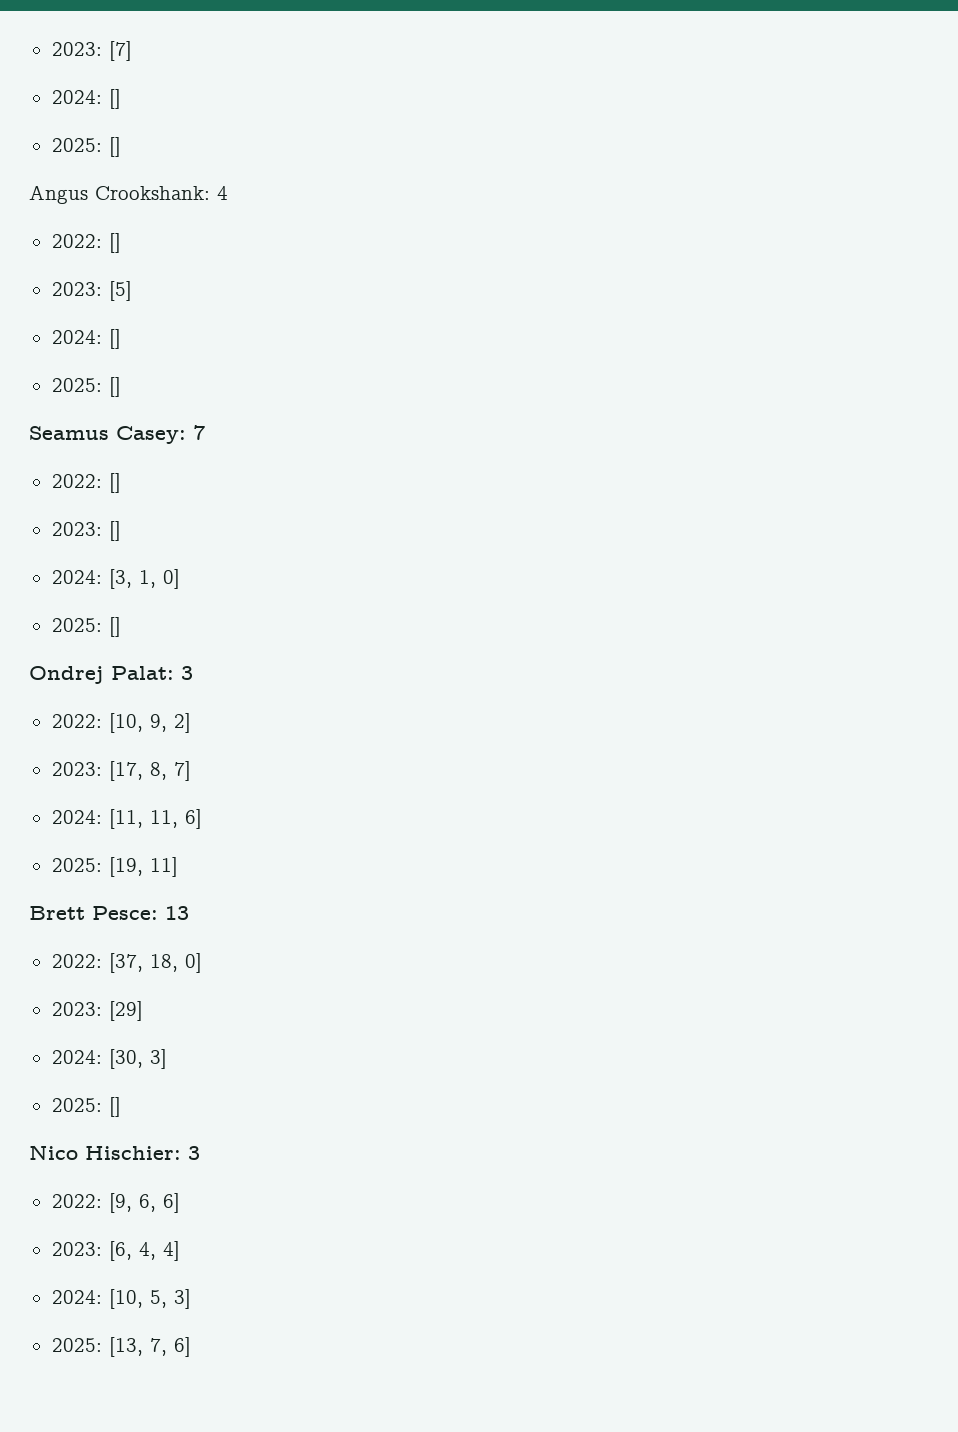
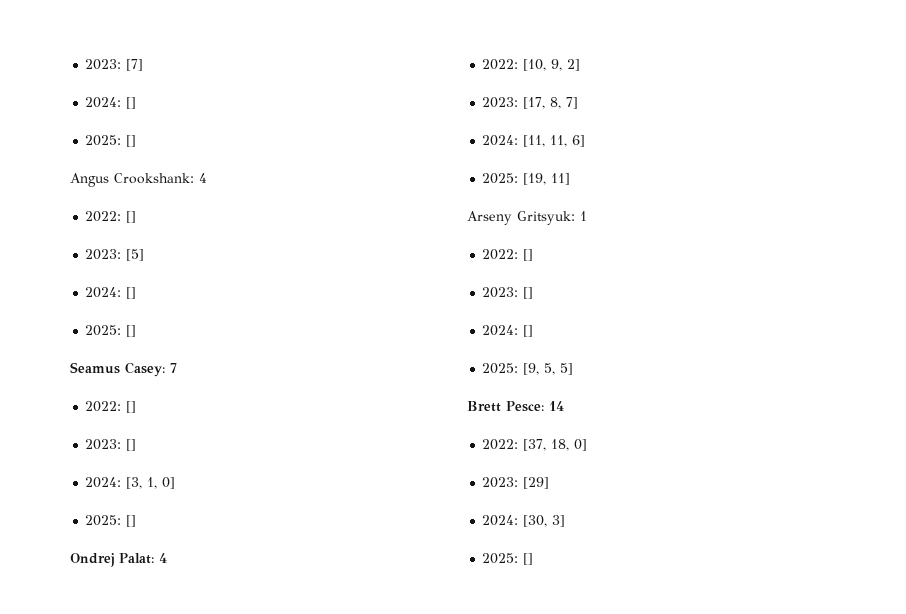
[181,666,193,680] 3 -> [159,553,167,563] 4
(178, 867) none -> [467,211,587,225] [482,249,534,261] [482,287,534,299] [482,325,534,337] [482,363,574,375] // Arseny Gritsyuk: 1 // 2022: [] // 2023: [] // 2024: [] // 2025: [9, 5, 5]
[165,906,189,920] 13 -> [549,401,564,411] 14
[29,1145,200,1160] [51,1193,180,1213] [51,1241,180,1261] [51,1289,191,1309] [51,1337,191,1357] // Nico Hischier: 3 // 2022: [9, 6, 6] // 2023: [6, 4, 4] // 2024: [10, 5, 3] // 2025: [13, 7, 6] -> (534, 559) none

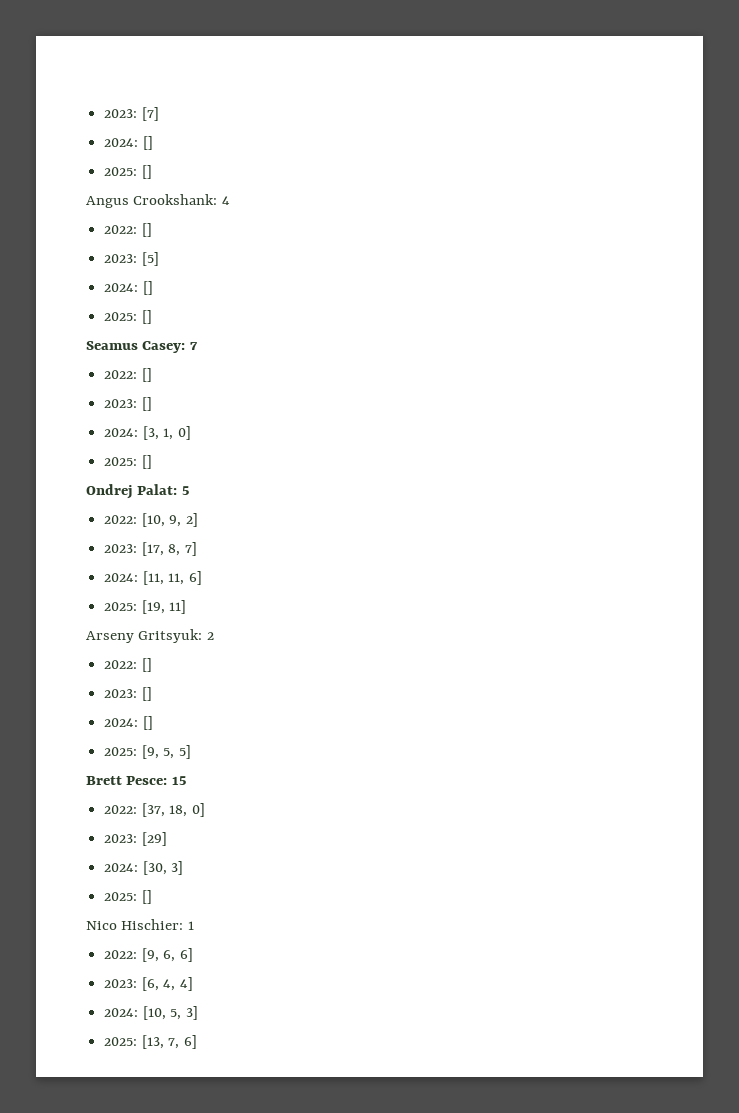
[159,553,167,563] 4 -> [181,486,189,495] 5
[580,211,587,221] 1 -> [206,632,214,640] 2
[549,401,564,411] 14 -> [171,776,186,785] 15
(534, 559) none -> [86,919,194,930] [104,948,193,962] [104,977,193,991] [104,1006,198,1020] [104,1035,197,1049] // Nico Hischier: 1 // 2022: [9, 6, 6] // 2023: [6, 4, 4] // 2024: [10, 5, 3] // 2025: [13, 7, 6]

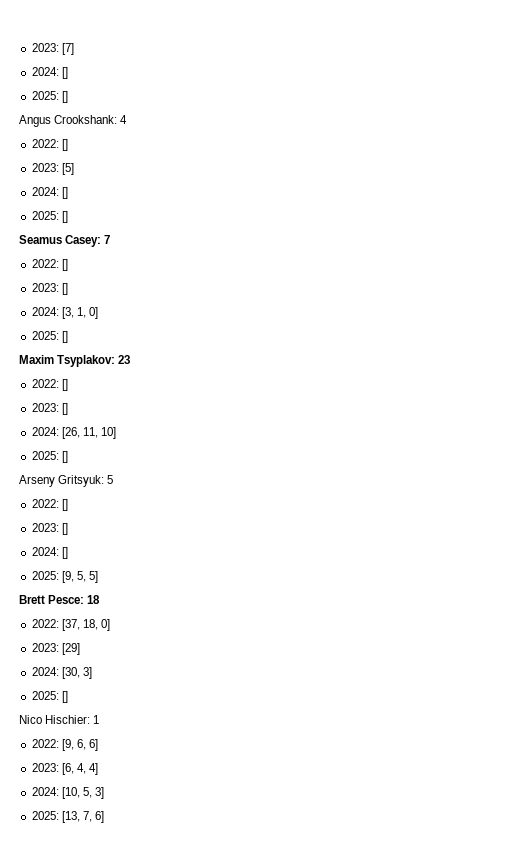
[86,484,189,499] [104,513,198,527] [104,542,197,556] [104,571,202,585] [104,600,187,614] Ondrej Palat: 5 // 2022: [10, 9, 2] // 2023: [17, 8, 7] // 2024: [11, 11, 6] // 2025: [19, 11] -> [19,355,131,367] [31,379,68,391] [31,403,68,415] [31,427,116,439] [31,451,68,463] Maxim Tsyplakov: 23 // 2022: [] // 2023: [] // 2024: [26, 11, 10] // 2025: []
[206,632,214,640] 2 -> [107,475,114,484] 5
[171,776,186,785] 15 -> [87,595,101,604] 18

